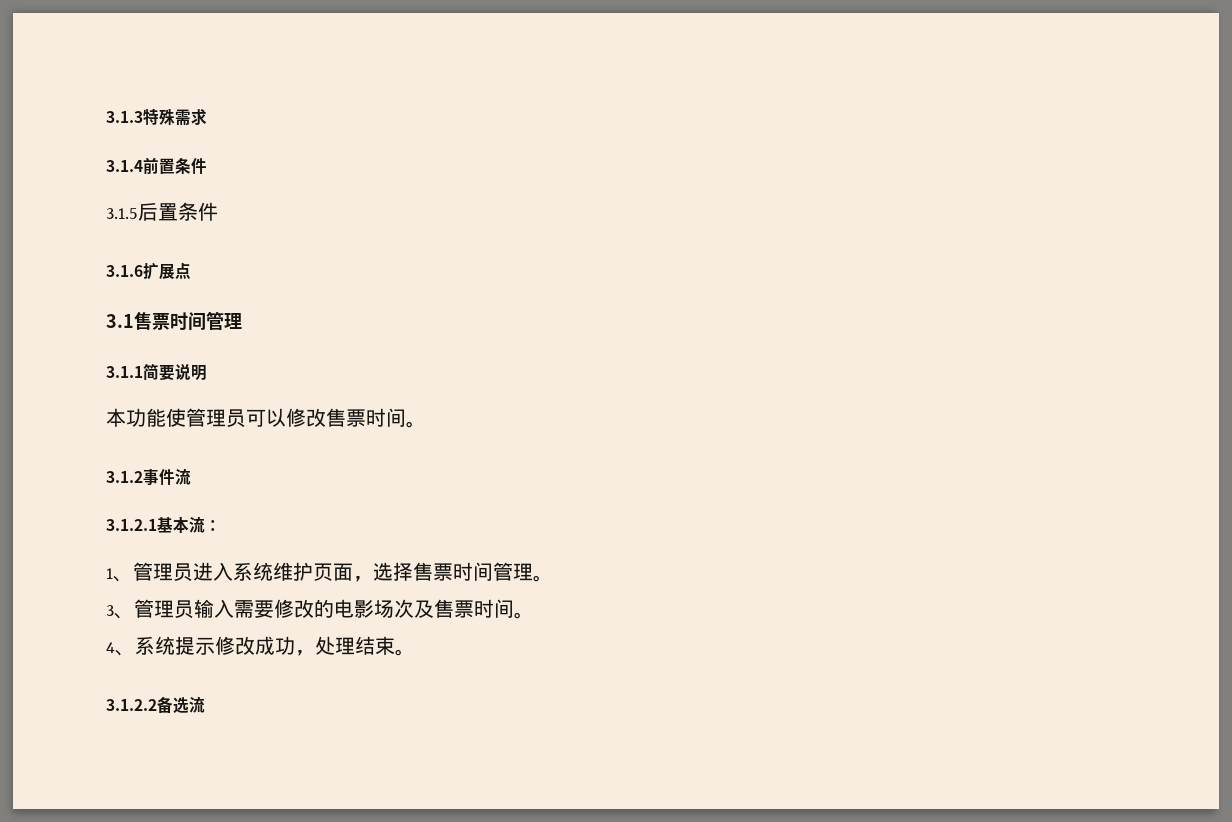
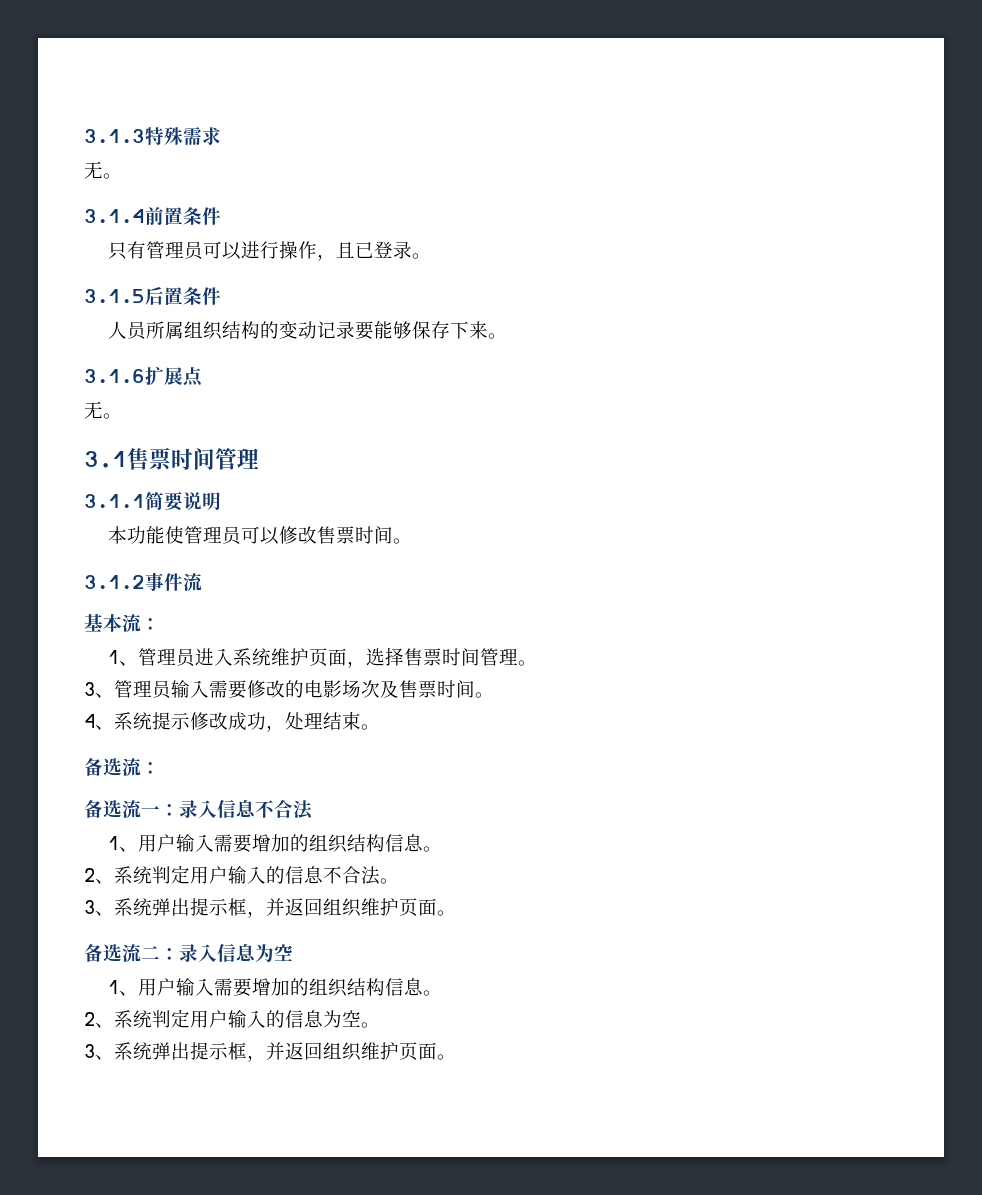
(207, 116) none -> [84,161,122,179] // 无。
[106,202,218,221] 3.1.5后置条件 -> [108,241,432,261] [84,287,221,305] [108,321,508,340] 只有管理员可以进行操作，且已登录。 // 3.1.5后置条件 // 人员所属组织结构的变动记录要能够保存下来。
(191, 270) none -> [84,401,122,419] // 无。
[106,519,157,531] 3.1.2.1 -> (202, 582) none
[106,696,205,714] 3.1.2.2备选流 -> [84,758,160,776] [84,800,313,820] [108,834,443,853] [84,865,399,885] [84,898,456,918] [84,944,293,962] [108,978,443,997] [84,1009,380,1028] [84,1042,456,1062] 备选流： // 备选流一：录入信息不合法 // 1、用户输入需要增加的组织结构信息。 // 2、系统判定用户输入的信息不合法。 // 3、系统弹出提示框，并返回组织维护页面。 // 备选流二：录入信息为空 // 1、用户输入需要增加的组织结构信息。 // 2、系统判定用户输入的信息为空。 // 3、系统弹出提示框，并返回组织维护页面。

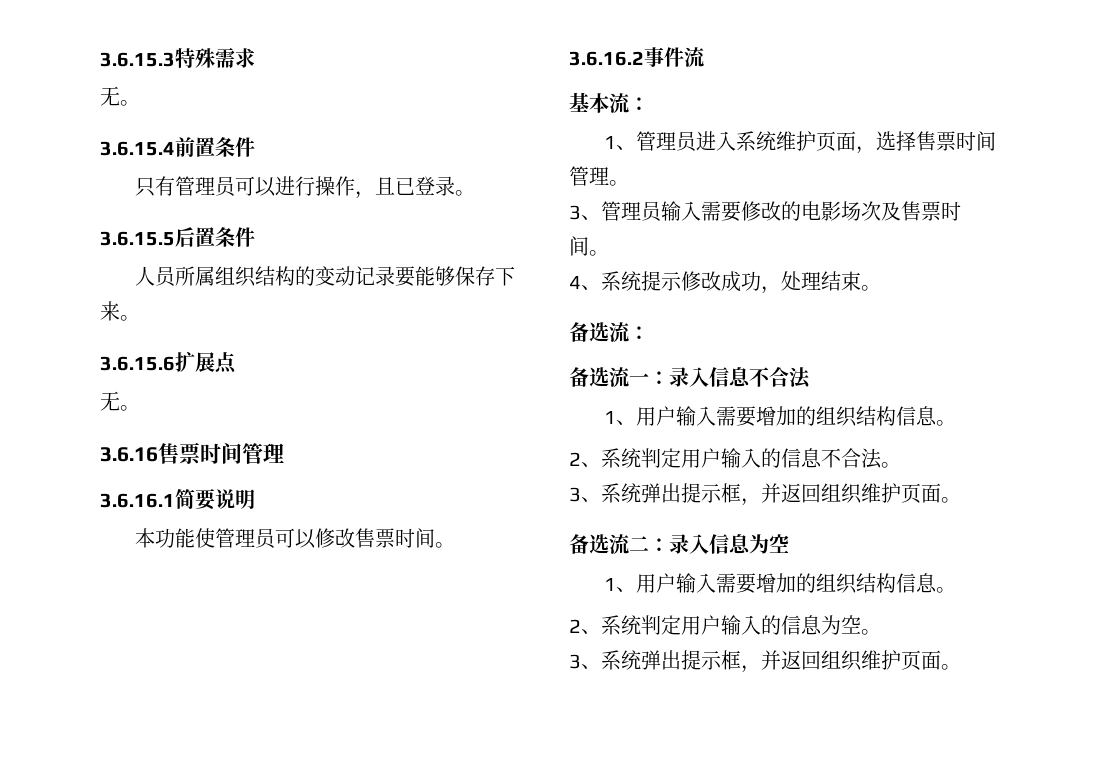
[84,129,145,143] 3.1.3 -> [100,52,175,67] 3.6.15.3
[84,209,145,223] 3.1.4 -> [100,141,175,156] 3.6.15.4
[84,289,145,303] 3.1.5 -> [100,231,175,246] 3.6.15.5
[84,369,145,383] 3.1.6 -> [100,356,175,371] 3.6.15.6
[84,451,127,468] 3.1 -> [100,447,158,462] 3.6.16
[84,494,145,508] 3.1.1 -> [100,493,175,508] 3.6.16.1
[84,575,145,589] 3.1.2 -> [569,51,644,66] 3.6.16.2

